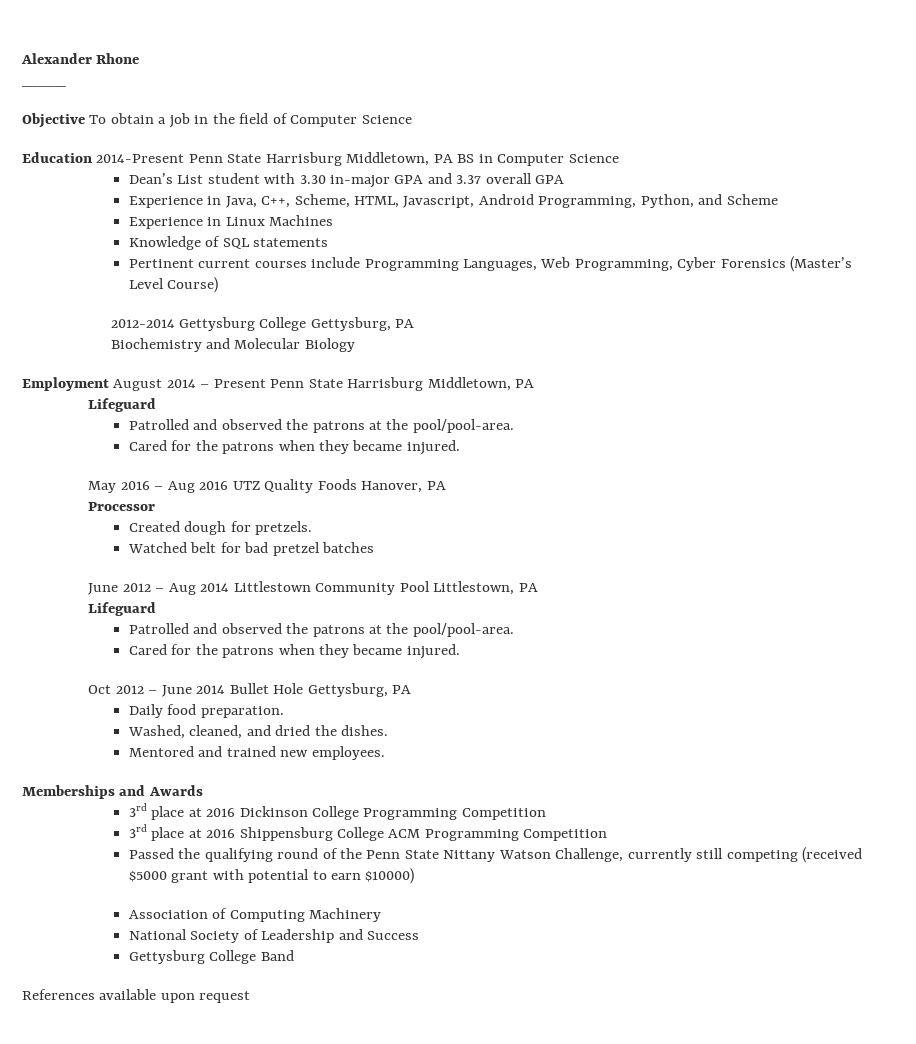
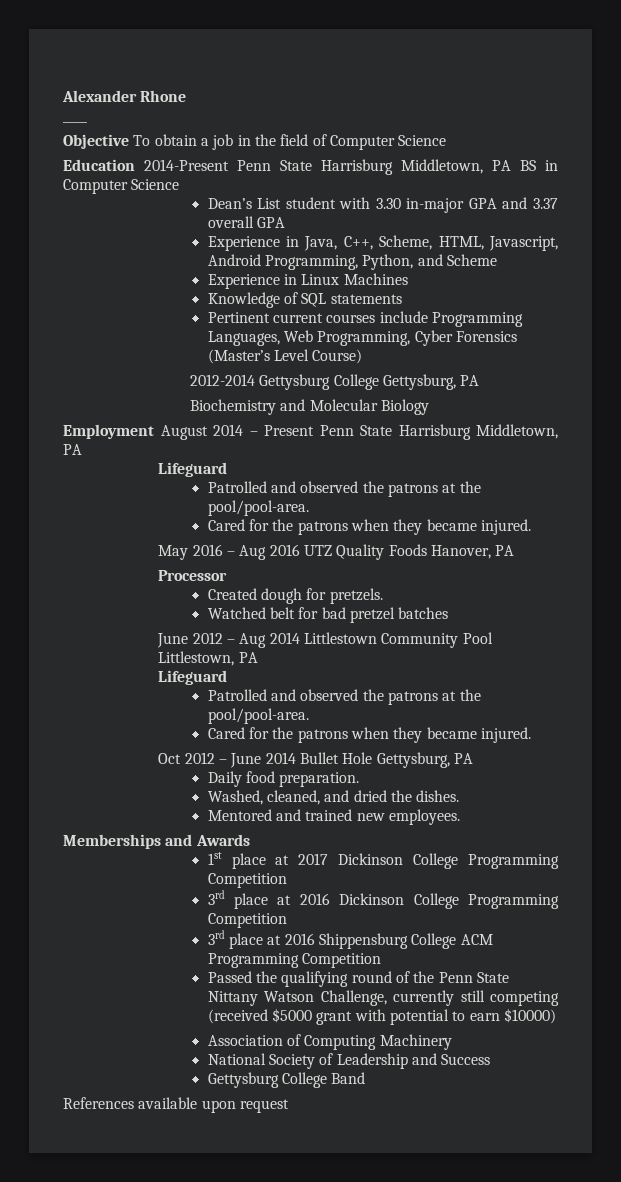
(203, 790) none -> [207,852,559,869] [207,873,287,888] // 1st place at 2017 Dickinson College Programming Competition

